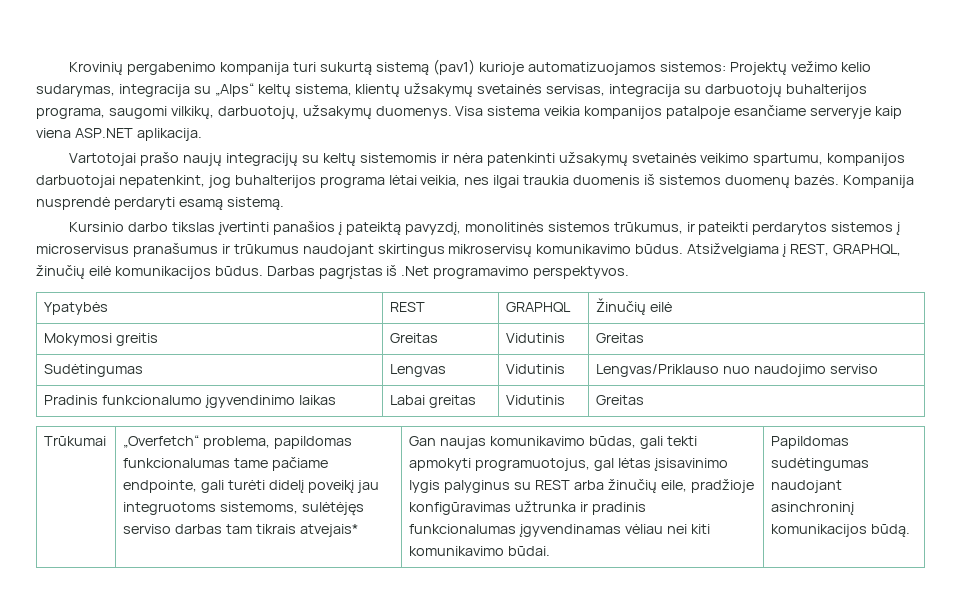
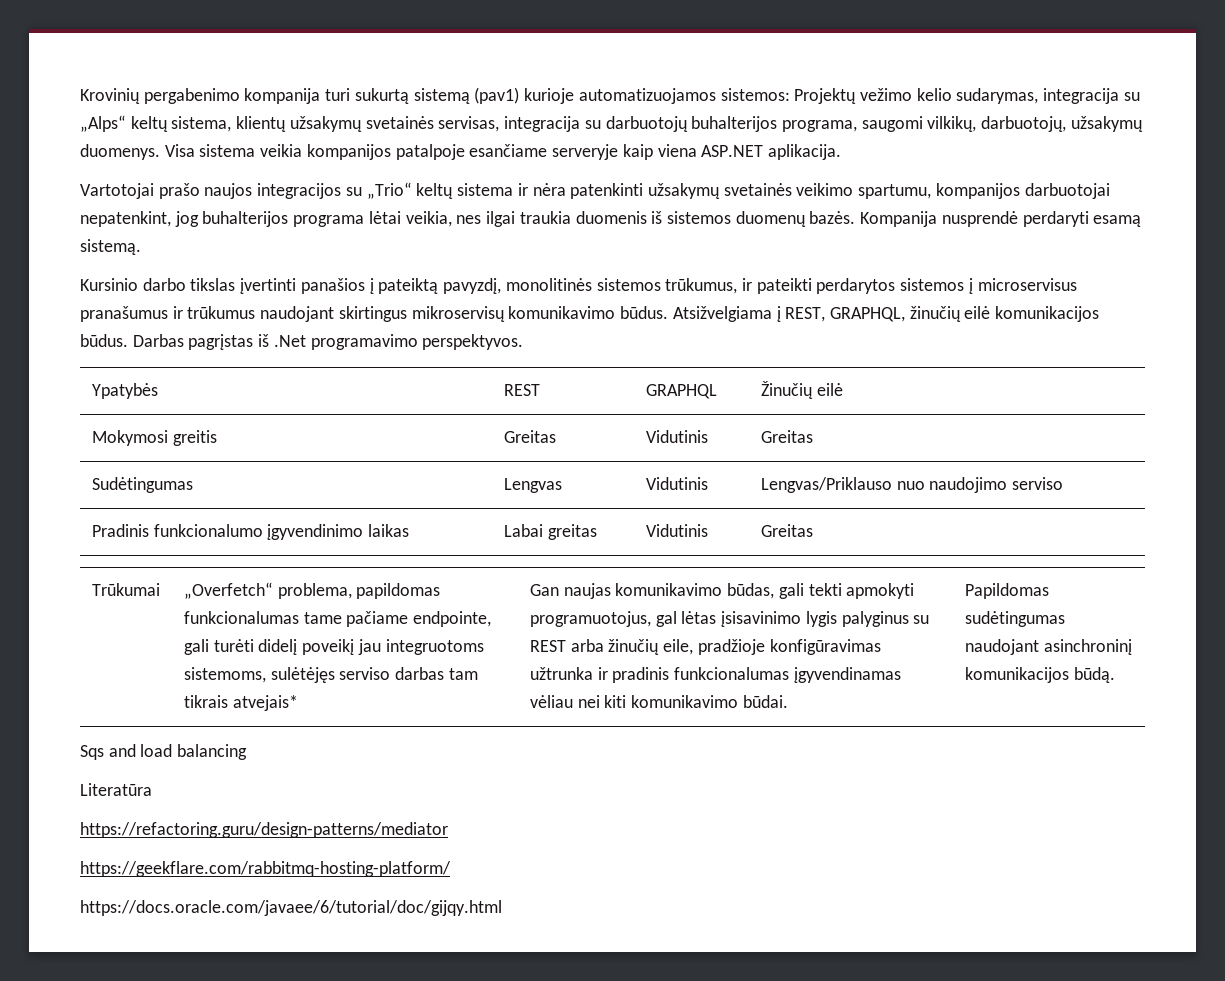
[183,153,437,166] naujų integracijų su keltų sistemomis -> [204,182,514,199] naujos integracijos su „Trio“ keltų sistema
(911, 530) none -> [80,744,248,760] [80,783,152,796] [80,822,448,838] [80,861,451,877] [80,900,502,916] // Sqs and load balancing // Literatūra // https://refactoring.guru/design-patterns/mediator // https://geekflare.com/rabbitmq-hosting-platform/ // https://docs.oracle.com/javaee/6/tutorial/doc/gijqy.html

